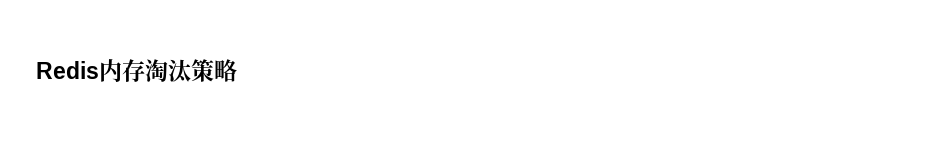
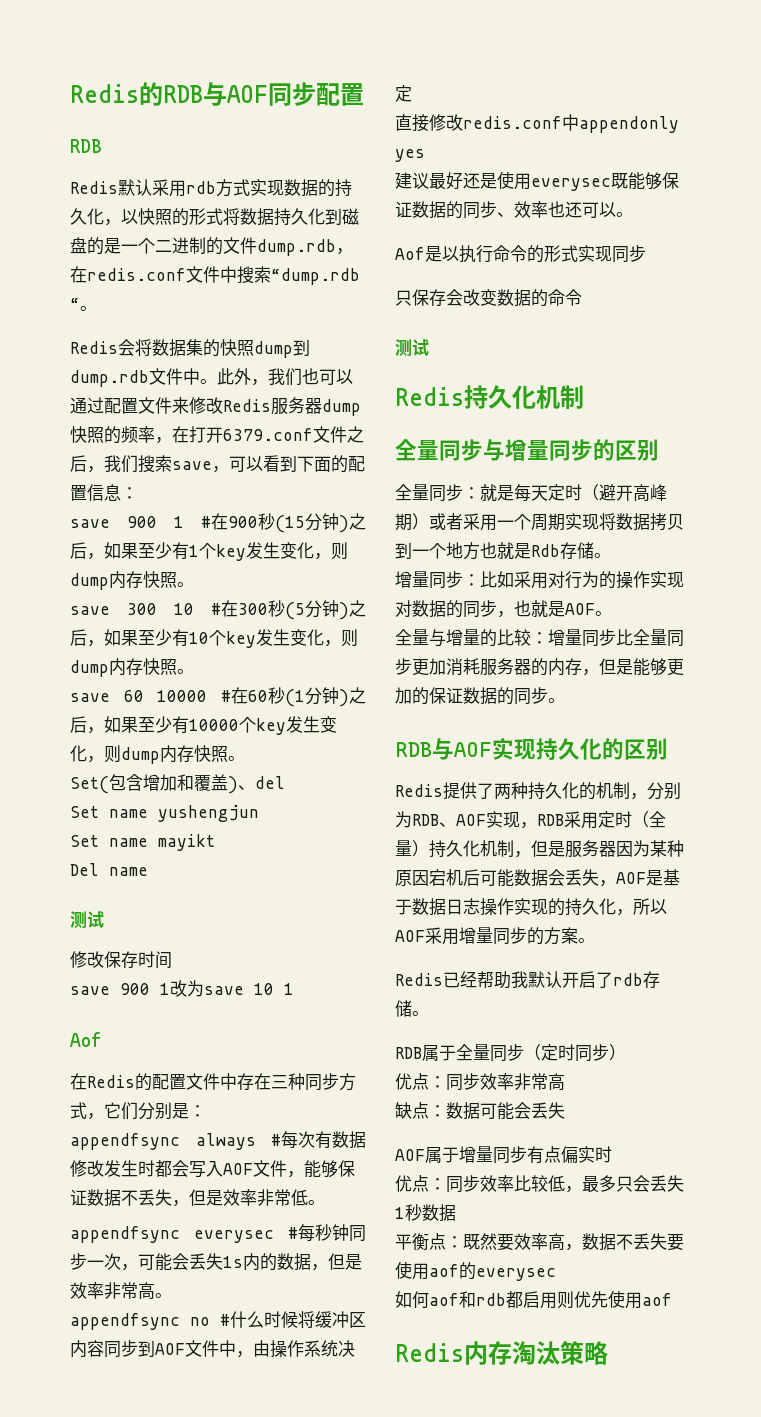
[36,61,99,79] Redis -> [70,82,364,106] [70,139,102,153] [70,179,352,197] [70,208,359,226] [70,237,353,256] [70,266,360,285] [70,298,97,311] [70,339,310,358] [70,368,353,387] [70,397,361,416] [70,426,364,444] [70,455,365,473] [70,484,138,501] [70,513,366,533] [70,542,348,561] [70,571,194,590] [70,600,366,620] [70,629,358,648] [70,658,194,677] [70,687,366,707] [70,716,337,735] [70,745,245,764] [70,774,285,794] [70,805,259,822] [70,834,215,851] [70,863,148,876] [70,911,104,928] [70,951,172,969] [70,980,294,997] [70,1032,102,1047] [70,1073,356,1091] [70,1102,206,1120] [70,1131,366,1150] [70,1160,355,1178] [70,1189,325,1207] [70,1224,366,1243] [70,1253,362,1271] [70,1282,172,1300] [70,1311,366,1330] [70,1340,355,1358] [395,85,412,102] [395,114,679,133] [395,149,425,162] [395,171,679,191] [395,201,633,219] [395,245,646,263] [395,289,582,307] [395,339,429,356] [395,385,584,409] [395,439,659,461] [395,484,667,502] [395,513,684,531] [395,542,611,560] [395,571,684,589] [395,600,612,618] [395,629,684,647] [395,658,684,676] [395,687,565,705] [395,737,668,760] [395,782,681,800] [395,811,666,829] [395,840,684,858] [395,869,680,887] [395,898,667,916] [395,927,595,945] [395,971,660,989] [395,1000,429,1017] [395,1044,626,1062] [395,1073,565,1091] [395,1102,565,1120] [395,1146,612,1164] [395,1175,684,1193] [395,1204,456,1222] [395,1233,684,1251] [395,1261,556,1281] [395,1290,672,1309] [395,1343,464,1362] Redis的RDB与AOF同步配置 // RDB // Redis默认采用rdb方式实现数据的持久化，以快照的形式将数据持久化到磁盘的是一个二进制的文件dump.rdb，在redis.conf文件中搜索“dump.rdb “。 // Redis会将数据集的快照dump到dump.rdb文件中。此外，我们也可以通过配置文件来修改Redis服务器dump快照的频率，在打开6379.conf文件之后，我们搜索save，可以看到下面的配置信息： // save 900 1 #在900秒(15分钟)之后，如果至少有1个key发生变化，则dump内存快照。 // save 300 10 #在300秒(5分钟)之后，如果至少有10个key发生变化，则dump内存快照。 // save 60 10000 #在60秒(1分钟)之后，如果至少有10000个key发生变化，则dump内存快照。 // Set(包含增加和覆盖)、del // Set name yushengjun // Set name mayikt // Del name // 测试 // 修改保存时间 // save 900 1改为save 10 1 // Aof // 在Redis的配置文件中存在三种同步方式，它们分别是： // appendfsync always #每次有数据修改发生时都会写入AOF文件，能够保证数据不丢失，但是效率非常低。 // appendfsync everysec #每秒钟同步一次，可能会丢失1s内的数据，但是效率非常高。 // appendfsync no #什么时候将缓冲区内容同步到AOF文件中，由操作系统决定 // 直接修改redis.conf中appendonly yes // 建议最好还是使用everysec既能够保证数据的同步、效率也还可以。 // Aof是以执行命令的形式实现同步 // 只保存会改变数据的命令 // 测试 // Redis持久化机制 // 全量同步与增量同步的区别 // 全量同步：就是每天定时（避开高峰期）或者采用一个周期实现将数据拷贝到一个地方也就是Rdb存储。 // 增量同步：比如采用对行为的操作实现对数据的同步，也就是AOF。 // 全量与增量的比较：增量同步比全量同步更加消耗服务器的内存，但是能够更加的保证数据的同步。 // RDB与AOF实现持久化的区别 // Redis提供了两种持久化的机制，分别为RDB、AOF实现，RDB采用定时（全量）持久化机制，但是服务器因为某种原因宕机后可能数据会丢失，AOF是基于数据日志操作实现的持久化，所以AOF采用增量同步的方案。 // Redis已经帮助我默认开启了rdb存储。 // RDB属于全量同步（定时同步） // 优点：同步效率非常高 // 缺点：数据可能会丢失 // AOF属于增量同步有点偏实时 // 优点：同步效率比较低，最多只会丢失1秒数据 // 平衡点：既然要效率高，数据不丢失要使用aof的everysec // 如何aof和rdb都启用则优先使用aof // Redis

